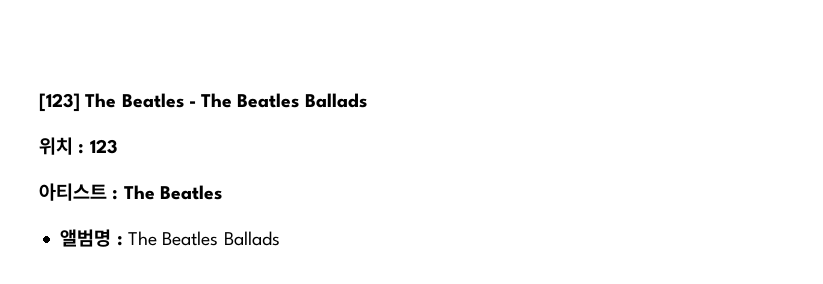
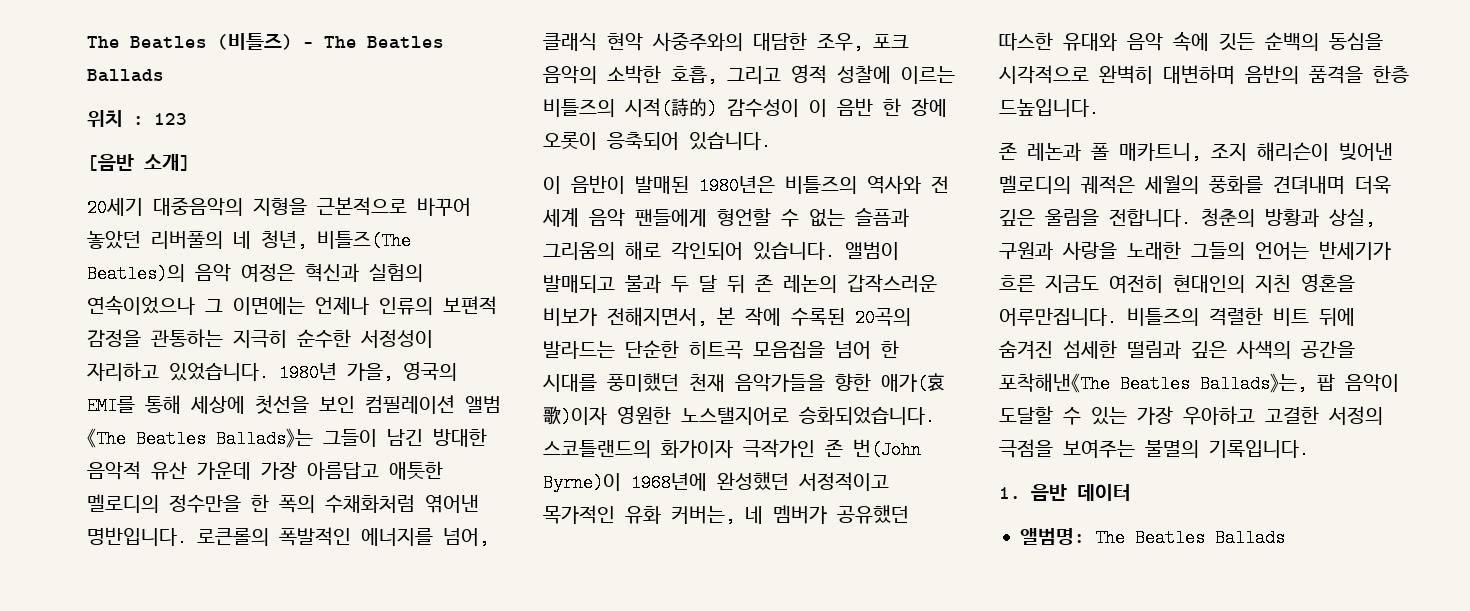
[39,93,184,112] [123] The Beatles -> [87,33,293,50] The Beatles (비틀즈)
[39,183,222,201] [60,229,123,247] 아티스트 : The Beatles // 앨범명 : -> [87,154,191,171] [87,197,471,217] [87,230,411,250] [87,263,423,283] [87,295,497,315] [87,329,433,348] [87,361,457,382] [87,395,501,415] [87,428,487,448] [87,461,443,480] [87,494,479,513] [87,527,489,547] [543,32,909,52] [543,64,955,85] [543,98,947,118] [543,132,771,151] [543,175,949,195] [542,208,909,227] [543,241,899,261] [543,274,937,293] [543,307,911,327] [543,340,899,359] [543,373,945,393] [543,405,935,426] [543,439,921,459] [543,472,889,492] [543,505,909,525] [999,31,1383,51] [999,65,1409,84] [999,99,1099,118] [999,142,1393,162] [999,175,1391,194] [999,208,1375,228] [999,241,1391,260] [999,273,1355,293] [999,307,1355,327] [999,340,1355,359] [999,373,1399,393] [999,406,1383,425] [999,439,1309,459] [999,484,1131,501] [1020,528,1086,545] [음반 소개] // 20세기 대중음악의 지형을 근본적으로 바꾸어 놓았던 리버풀의 네 청년, 비틀즈(The Beatles)의 음악 여정은 혁신과 실험의 연속이었으나 그 이면에는 언제나 인류의 보편적 감정을 관통하는 지극히 순수한 서정성이 자리하고 있었습니다. 1980년 가을, 영국의 EMI를 통해 세상에 첫선을 보인 컴필레이션 앨범《The Beatles Ballads》는 그들이 남긴 방대한 음악적 유산 가운데 가장 아름답고 애틋한 멜로디의 정수만을 한 폭의 수채화처럼 엮어낸 명반입니다. 로큰롤의 폭발적인 에너지를 넘어, 클래식 현악 사중주와의 대담한 조우, 포크 음악의 소박한 호흡, 그리고 영적 성찰에 이르는 비틀즈의 시적(詩的) 감수성이 이 음반 한 장에 오롯이 응축되어 있습니다. // 이 음반이 발매된 1980년은 비틀즈의 역사와 전 세계 음악 팬들에게 형언할 수 없는 슬픔과 그리움의 해로 각인되어 있습니다. 앨범이 발매되고 불과 두 달 뒤 존 레논의 갑작스러운 비보가 전해지면서, 본 작에 수록된 20곡의 발라드는 단순한 히트곡 모음집을 넘어 한 시대를 풍미했던 천재 음악가들을 향한 애가(哀歌)이자 영원한 노스탤지어로 승화되었습니다. 스코틀랜드의 화가이자 극작가인 존 번(John Byrne)이 1968년에 완성했던 서정적이고 목가적인 유화 커버는, 네 멤버가 공유했던 따스한 유대와 음악 속에 깃든 순백의 동심을 시각적으로 완벽히 대변하며 음반의 품격을 한층 드높입니다. // 존 레논과 폴 매카트니, 조지 해리슨이 빚어낸 멜로디의 궤적은 세월의 풍화를 견뎌내며 더욱 깊은 울림을 전합니다. 청춘의 방황과 상실, 구원과 사랑을 노래한 그들의 언어는 반세기가 흐른 지금도 여전히 현대인의 지친 영혼을 어루만집니다. 비틀즈의 격렬한 비트 뒤에 숨겨진 섬세한 떨림과 깊은 사색의 공간을 포착해낸《The Beatles Ballads》는, 팝 음악이 도달할 수 있는 가장 우아하고 고결한 서정의 극점을 보여주는 불멸의 기록입니다. // 1. 음반 데이터 // 앨범명:

